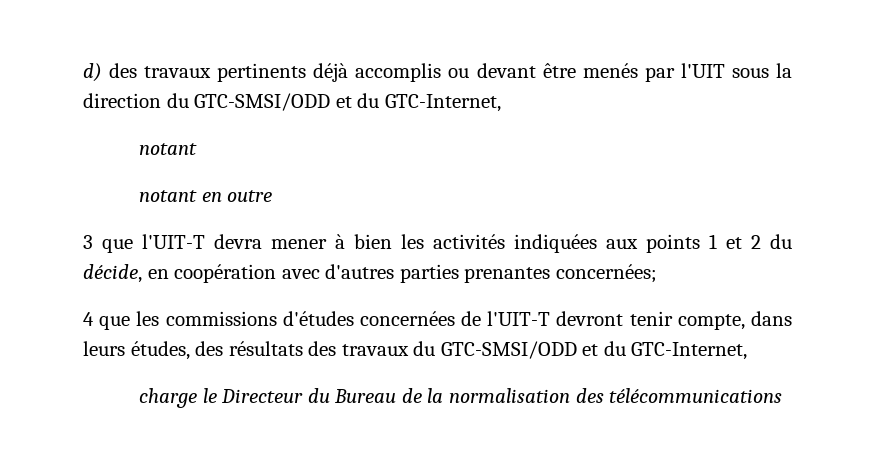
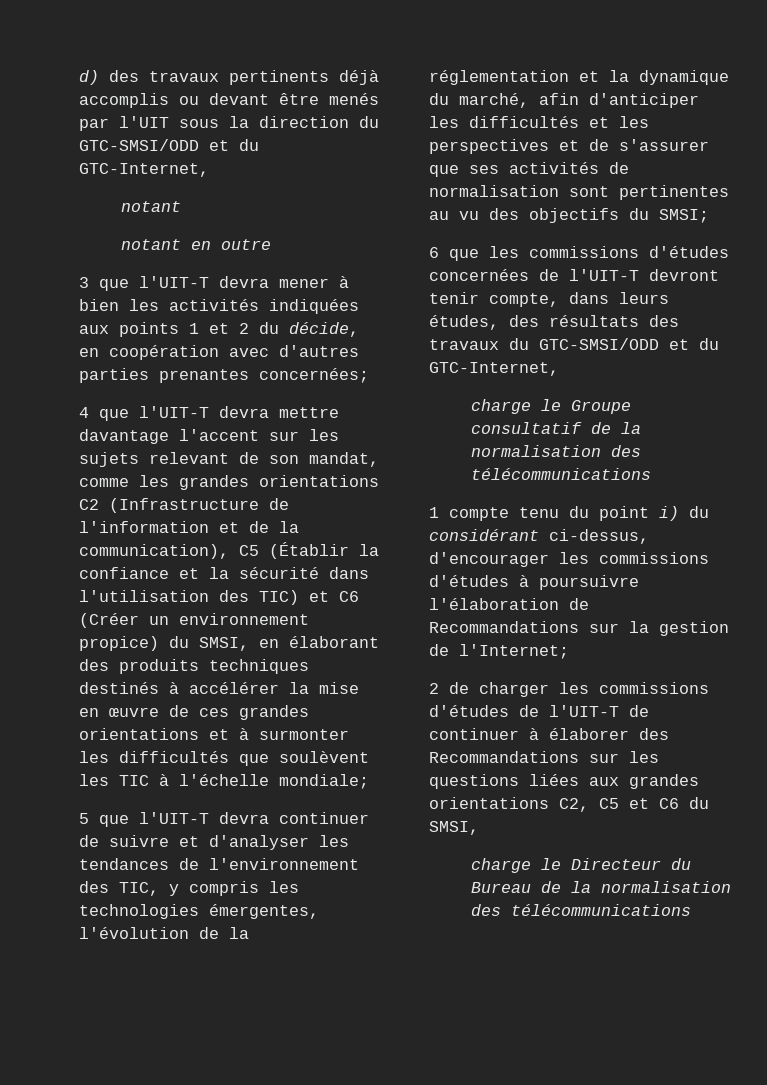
(131, 323) none -> [139,406,339,418] [79,429,339,444] [79,452,379,467] [79,475,379,490] [79,498,289,513] [79,521,299,533] [79,542,379,559] [79,567,369,579] [79,590,359,605] [79,613,309,628] [79,636,379,651] [79,659,309,674] [79,682,359,694] [79,705,309,720] [79,728,349,740] [79,751,369,766] [79,774,369,789] [79,812,369,827] [79,835,349,850] [79,858,359,870] [79,881,299,896] [79,904,319,919] [79,927,249,939] [429,70,729,85] [429,93,699,108] [429,116,649,128] [429,139,709,154] [429,162,629,177] [429,185,729,200] [429,208,709,223] [429,247,479,261] l'UIT-T devra mettre davantage l'accent sur les sujets relevant de son mandat, comme les grandes orientations C2 (Infrastructure de l'information et de la communication), C5 (Établir la confiance et la sécurité dans l'utilisation des TIC) et C6 (Créer un environnement propice) du SMSI, en élaborant des produits techniques destinés à accélérer la mise en œuvre de ces grandes orientations et à surmonter les difficultés que soulèvent les TIC à l'échelle mondiale; // 5 que l'UIT-T devra continuer de suivre et d'analyser les tendances de l'environnement des TIC, y compris les technologies émergentes, l'évolution de la réglementation et la dynamique du marché, afin d'anticiper les difficultés et les perspectives et de s'assurer que ses activités de normalisation sont pertinentes au vu des objectifs du SMSI; // 6 que
(748, 351) none -> [470,399,631,414] [470,422,641,434] [470,445,641,457] [470,468,651,480] [429,506,709,521] [429,529,649,544] [429,552,709,567] [429,575,639,590] [429,598,589,610] [429,621,729,636] [429,644,569,659] [429,682,709,697] [429,705,649,717] [429,728,669,740] [429,751,659,763] [429,774,699,789] [429,797,709,812] [429,821,479,835] // charge le Groupe consultatif de la normalisation des télécommunications // 1 compte tenu du point i) du considérant ci-dessus, d'encourager les commissions d'études à poursuivre l'élaboration de Recommandations sur la gestion de l'Internet; // 2 de charger les commissions d'études de l'UIT-T de continuer à élaborer des Recommandations sur les questions liées aux grandes orientations C2, C5 et C6 du SMSI,

